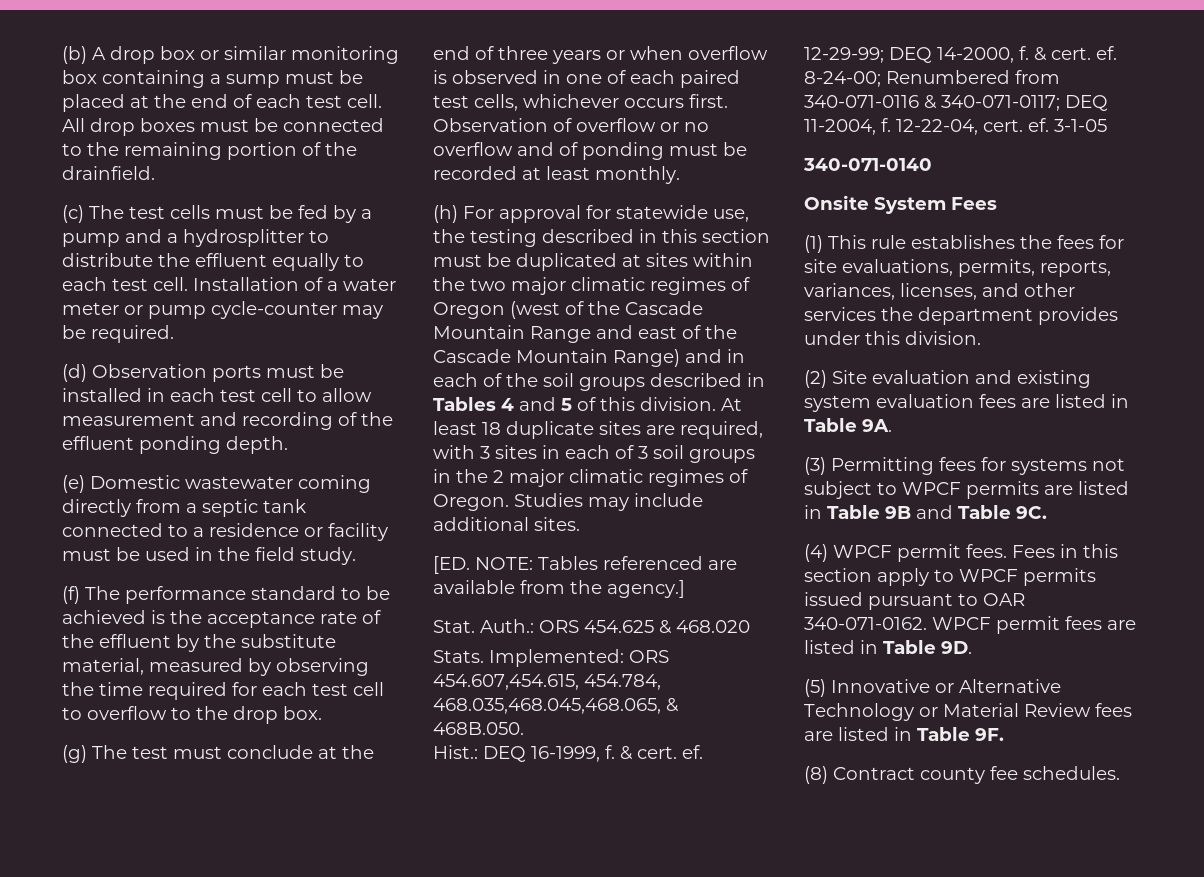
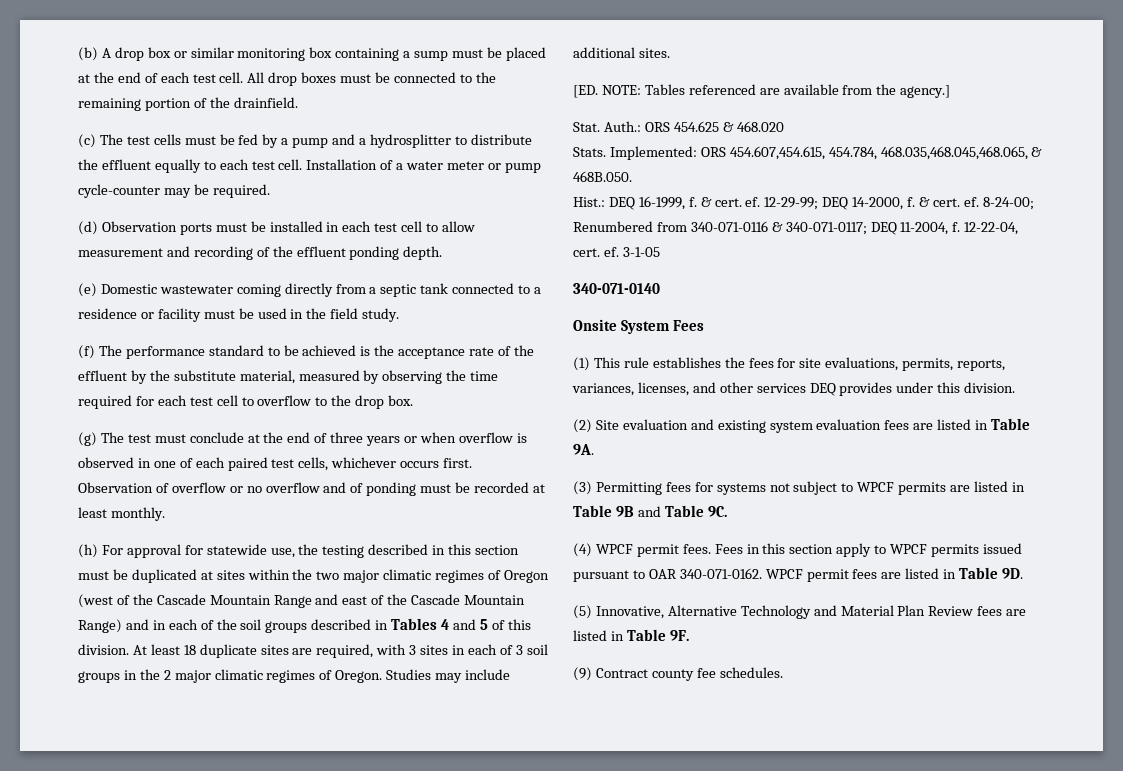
[881,307,1033,325] the department -> [809,383,836,396] DEQ
[831,679,1061,693] [804,703,1019,721] Innovative or Alternative Technology or Material -> [595,605,926,619] Innovative, Alternative Technology and Material Plan
[804,766,828,784] (8) -> [573,667,592,681] (9)

